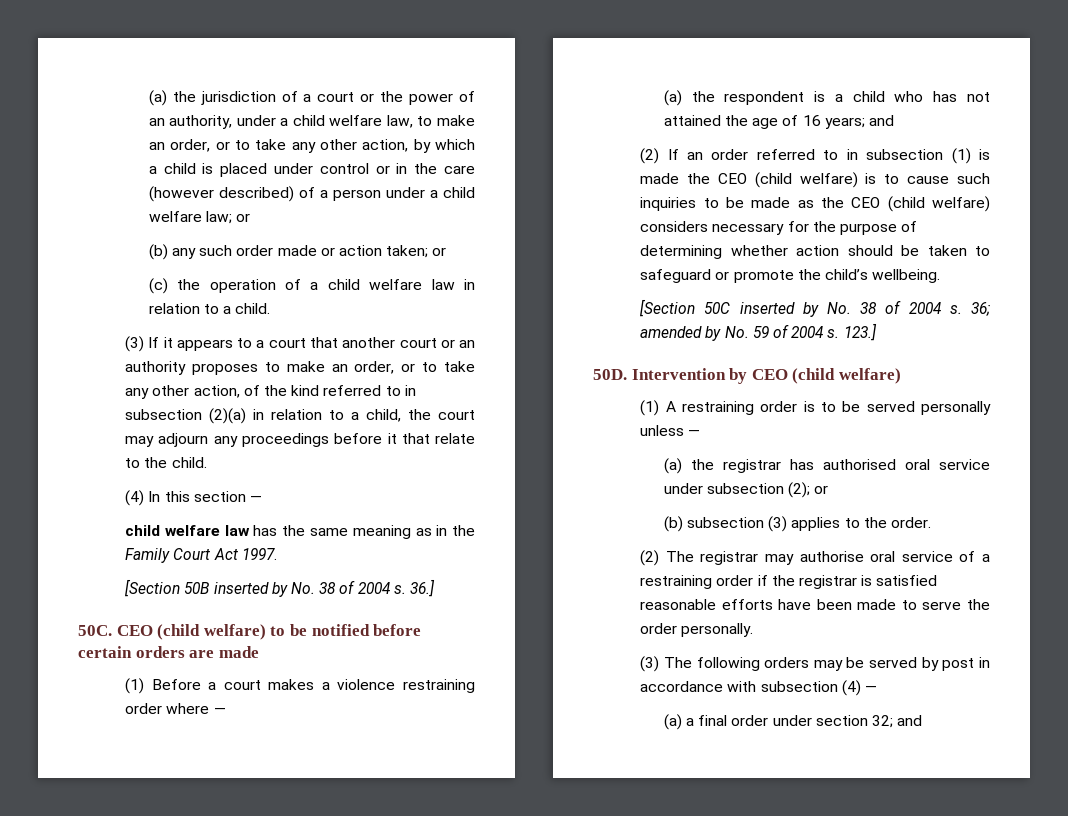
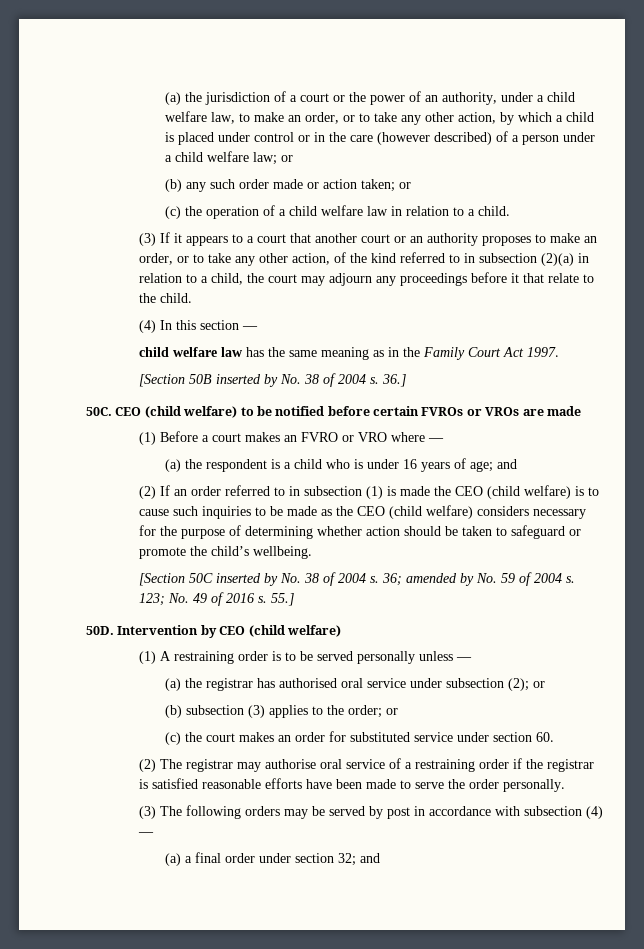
[135,646,185,658] orders -> [421,407,520,416] FVROs or VROs
[321,679,475,693] [125,703,163,714] a violence restraining order -> [283,432,387,442] an FVRO or VRO
[933,91,990,102] [663,115,865,129] has not attained the age of 16 years; -> [354,458,494,472] is under 16 years of age;
[843,323,877,341] 123.] -> [138,592,294,606] 123; No. 49 of 2016 s. 55.]
[890,517,931,528] order. -> [348,705,399,718] [165,731,555,745] order; or // (c) the court makes an order for substituted service under section 60.

